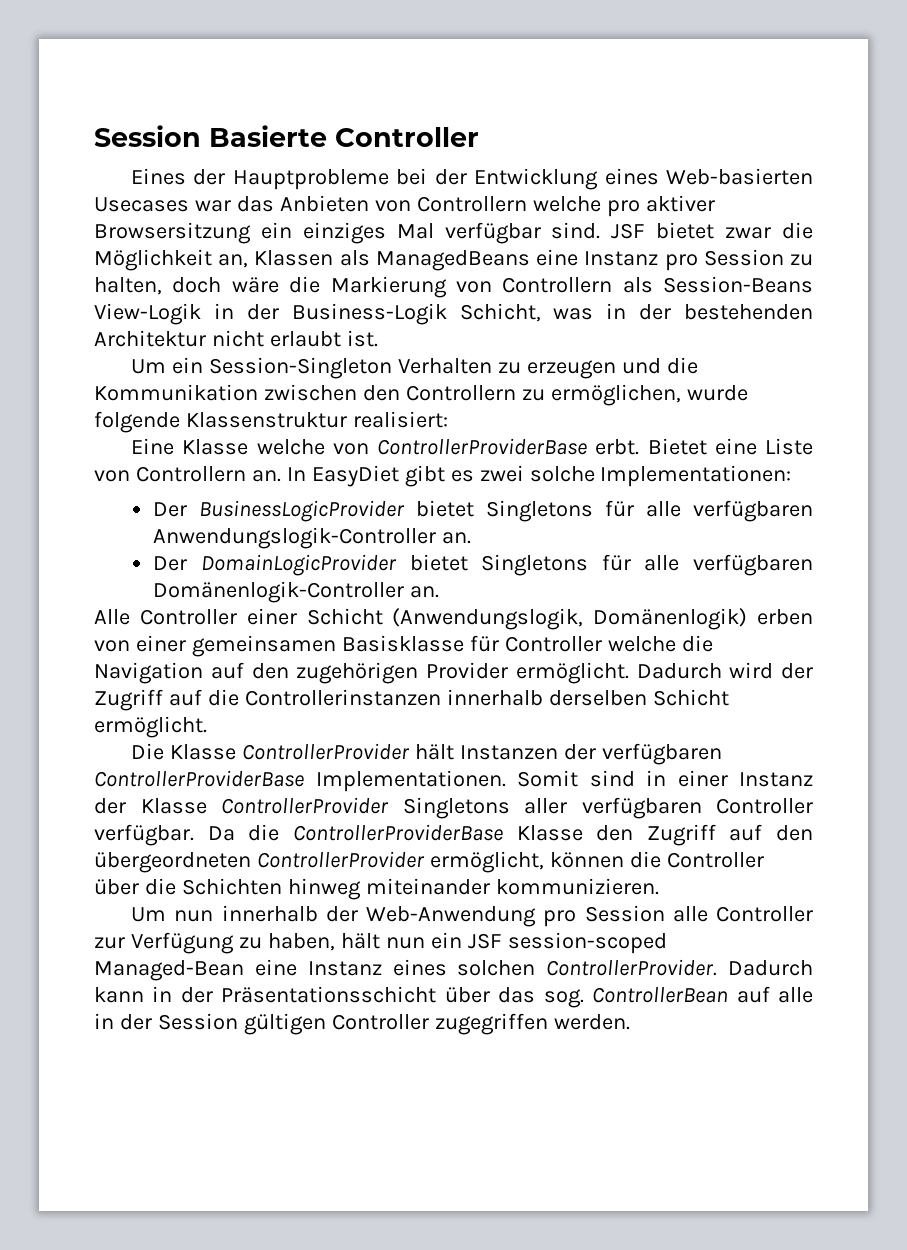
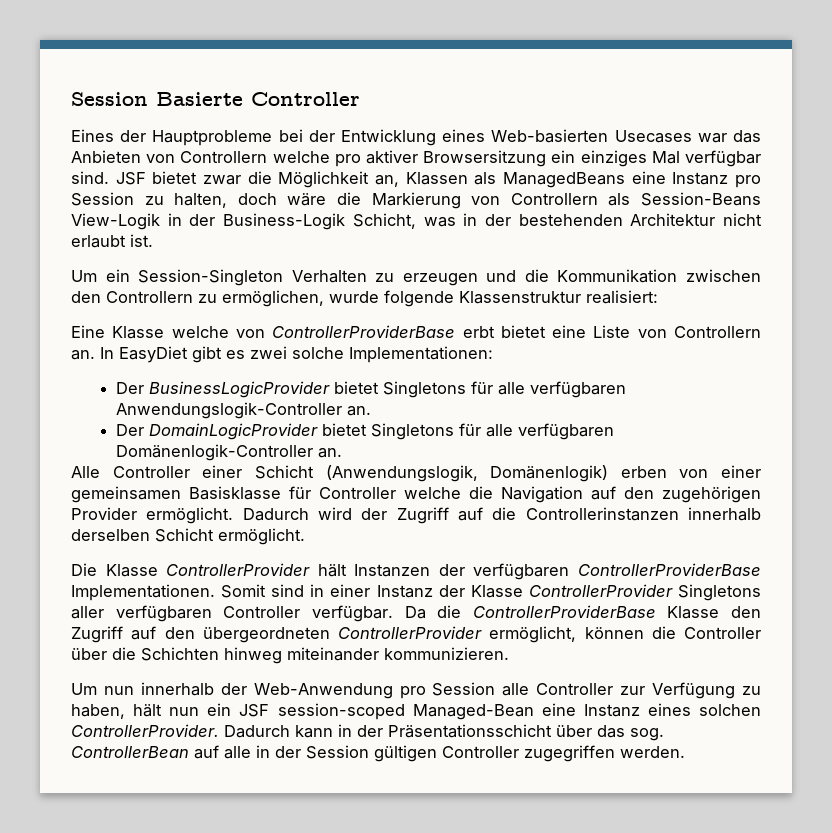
[595,438,707,455] erbt. Bietet -> [462,325,546,338] erbt bietet

